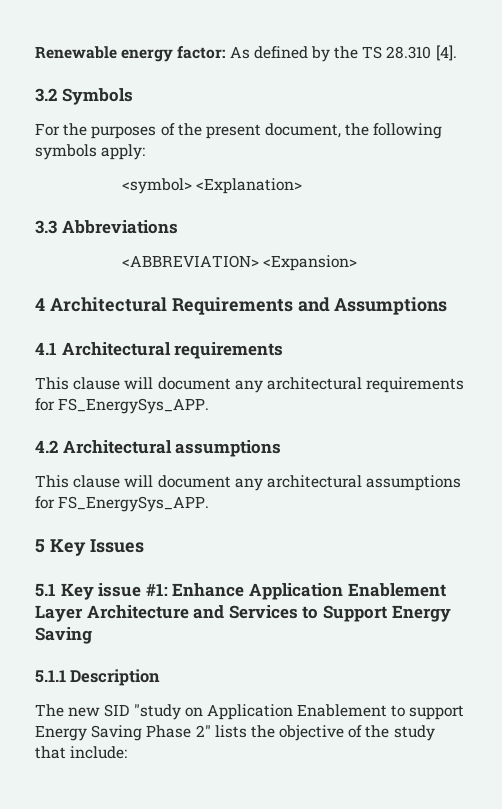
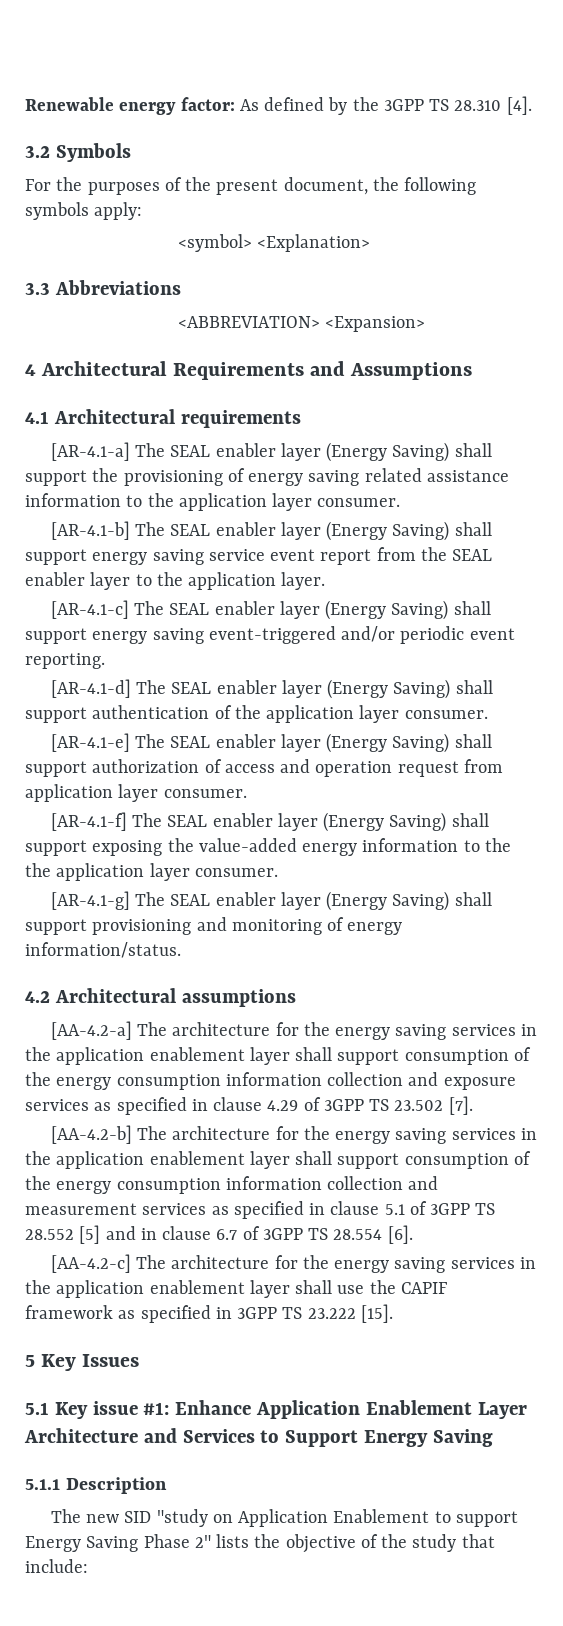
(359, 52) none -> [383,99,424,111] 3GPP
[35,377,465,393] [35,398,210,414] [35,440,282,457] [35,475,462,491] [35,496,210,512] This clause will document any architectural requirements for FS_EnergySys_APP. // 4.2 Architectural assumptions // This clause will document any architectural assumptions for FS_EnergySys_APP. -> [50,442,492,462] [25,468,509,486] [25,493,401,511] [50,521,492,541] [25,547,493,565] [25,572,326,590] [50,600,491,620] [25,626,515,644] [25,653,105,669] [50,679,493,699] [25,705,488,723] [50,733,492,753] [25,759,503,777] [25,784,247,802] [50,812,489,832] [25,838,511,856] [25,863,278,881] [50,891,492,911] [25,917,403,935] [25,942,181,958] [25,988,296,1007] [50,1021,537,1040] [25,1047,531,1065] [25,1072,516,1090] [25,1096,473,1115] [50,1125,537,1144] [25,1151,531,1169] [25,1176,439,1194] [25,1201,496,1219] [25,1225,413,1244] [50,1254,536,1273] [25,1280,447,1298] [25,1304,393,1323] [AR-4.1-a] The SEAL enabler layer (Energy Saving) shall support the provisioning of energy saving related assistance information to the application layer consumer. // [AR-4.1-b] The SEAL enabler layer (Energy Saving) shall support energy saving service event report from the SEAL enabler layer to the application layer. // [AR-4.1-c] The SEAL enabler layer (Energy Saving) shall support energy saving event-triggered and/or periodic event reporting. // [AR-4.1-d] The SEAL enabler layer (Energy Saving) shall support authentication of the application layer consumer. // [AR-4.1-e] The SEAL enabler layer (Energy Saving) shall support authorization of access and operation request from application layer consumer. // [AR-4.1-f] The SEAL enabler layer (Energy Saving) shall support exposing the value-added energy information to the the application layer consumer. // [AR-4.1-g] The SEAL enabler layer (Energy Saving) shall support provisioning and monitoring of energy information/status. // 4.2 Architectural assumptions // [AA-4.2-a] The architecture for the energy saving services in the application enablement layer shall support consumption of the energy consumption information collection and exposure services as specified in clause 4.29 of 3GPP TS 23.502 [7]. // [AA-4.2-b] The architecture for the energy saving services in the application enablement layer shall support consumption of the energy consumption information collection and measurement services as specified in clause 5.1 of 3GPP TS 28.552 [5] and in clause 6.7 of 3GPP TS 28.554 [6]. // [AA-4.2-c] The architecture for the energy saving services in the application enablement layer shall use the CAPIF framework as specified in 3GPP TS 23.222 [15].

